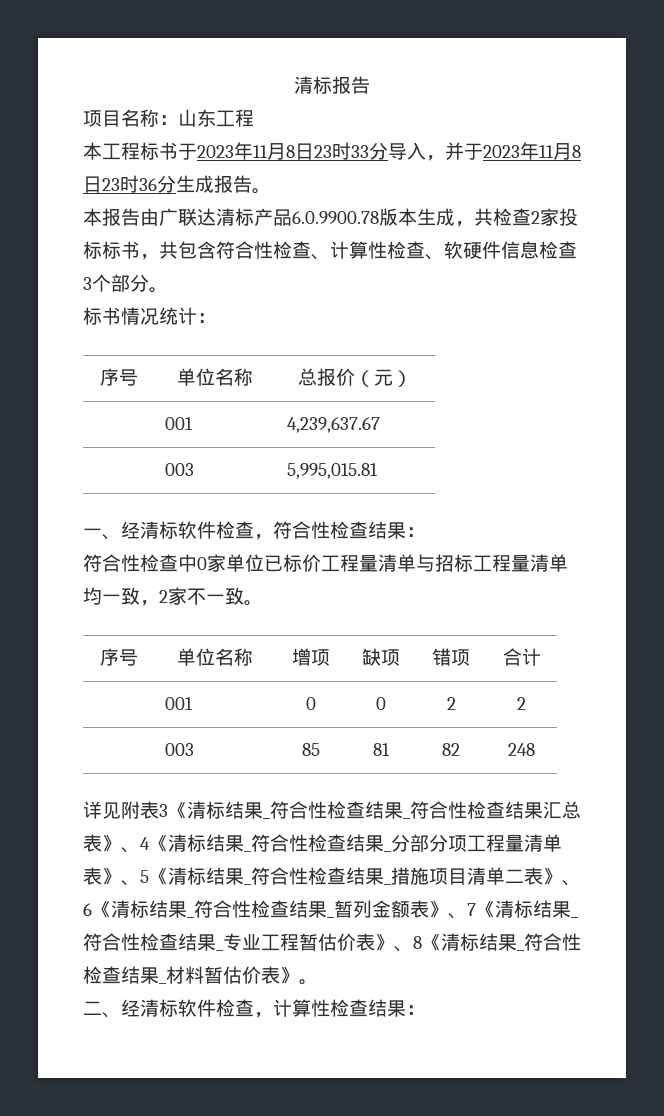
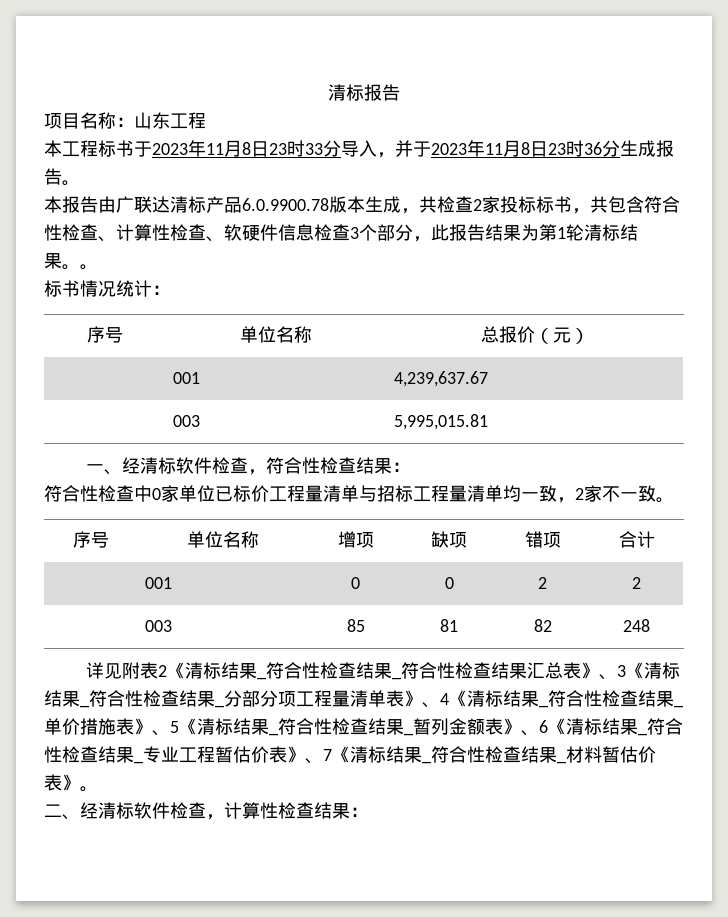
(149, 283) none -> [413,224,638,242] [44,253,80,270] ，此报告结果为第1轮清标结果。
[159,804,168,817] 3 -> [158,665,168,677] 2
[140,837,150,850] 4 -> [617,665,627,677] 3
[140,867,581,886] [83,903,92,916] 5《清标结果_符合性检查结果_措施项目清单二表》、6 -> [440,690,683,708] [44,718,179,736] 4《清标结果_符合性检查结果_单价措施表》、5
[467,903,476,916] 7 -> [539,720,548,733] 6
[413,936,422,949] 8 -> [323,749,332,761] 7

